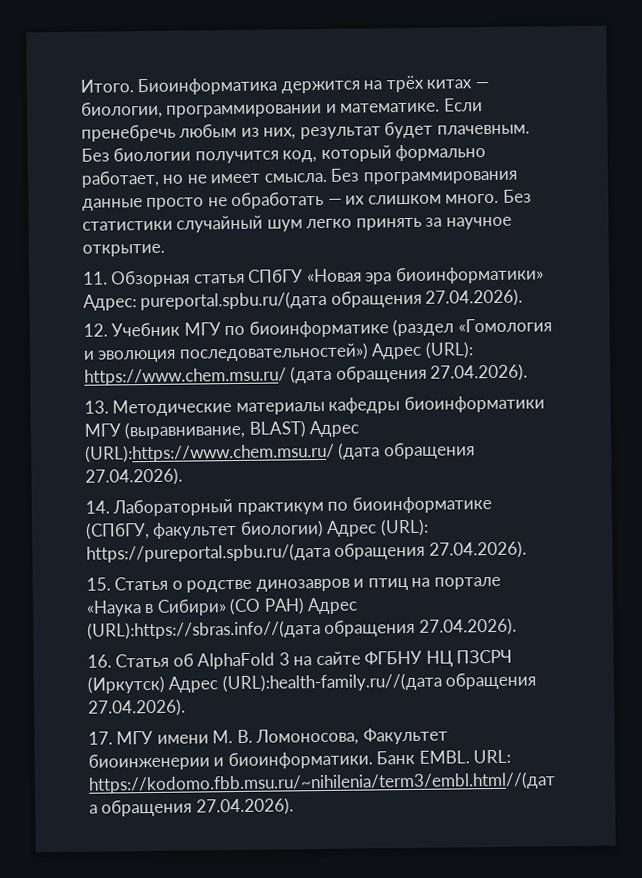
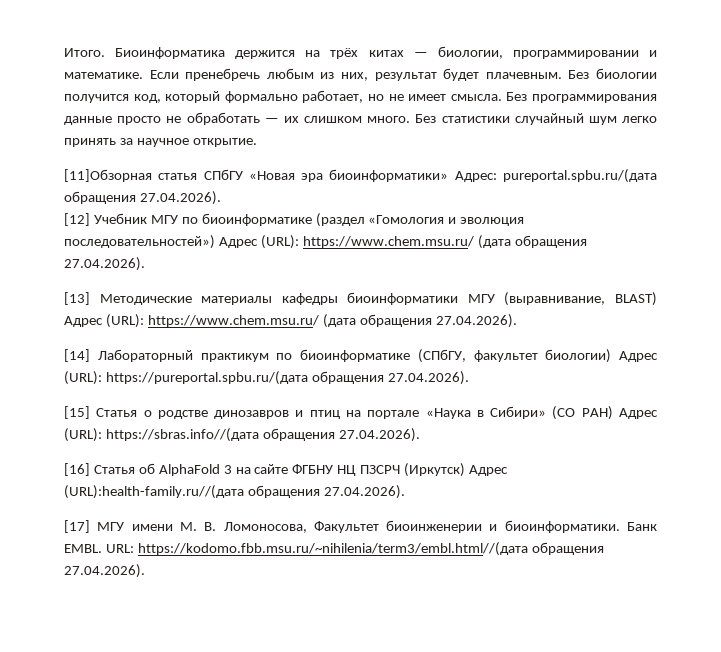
[83,270,191,288] 11. Обзорная -> [64,169,152,182] [11]Обзорная
[83,323,108,337] 12. -> [64,213,90,226] [12]
[84,400,109,414] 13. -> [64,292,90,305] [13]
[85,442,475,463] [85,467,183,486] [85,500,110,514] (URL):https://www.chem.msu.ru/ (дата обращения 27.04.2026). // 14. -> [105,314,517,328] [64,349,90,362] (URL): https://www.chem.msu.ru/ (дата обращения 27.04.2026). // [14]
[86,577,111,591] 15. -> [64,406,90,419] [15]
[87,617,517,640] [87,654,112,668] (URL):https://sbras.info//(дата обращения 27.04.2026). // 16. -> [64,428,420,442] [64,463,90,476] (URL): https://sbras.info//(дата обращения 27.04.2026). // [16]
[88,731,113,745] 17. -> [64,520,90,533] [17]

